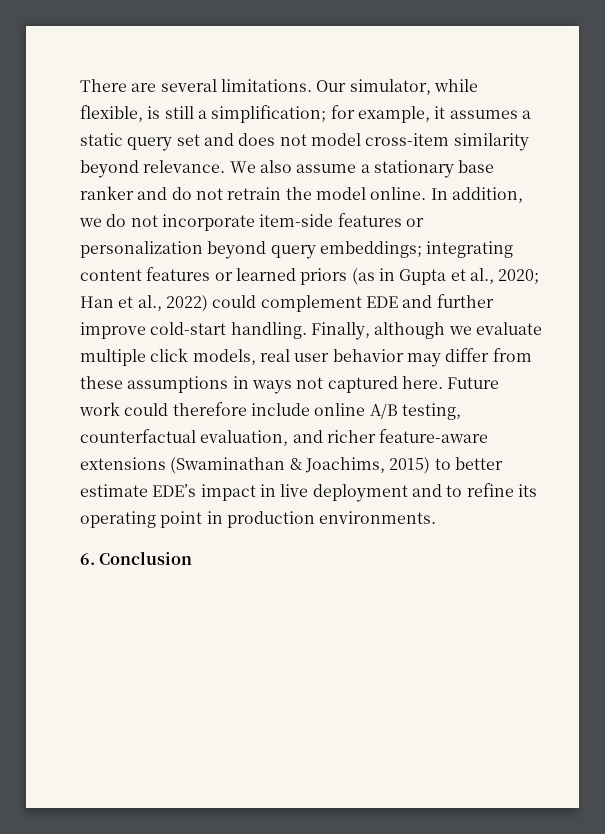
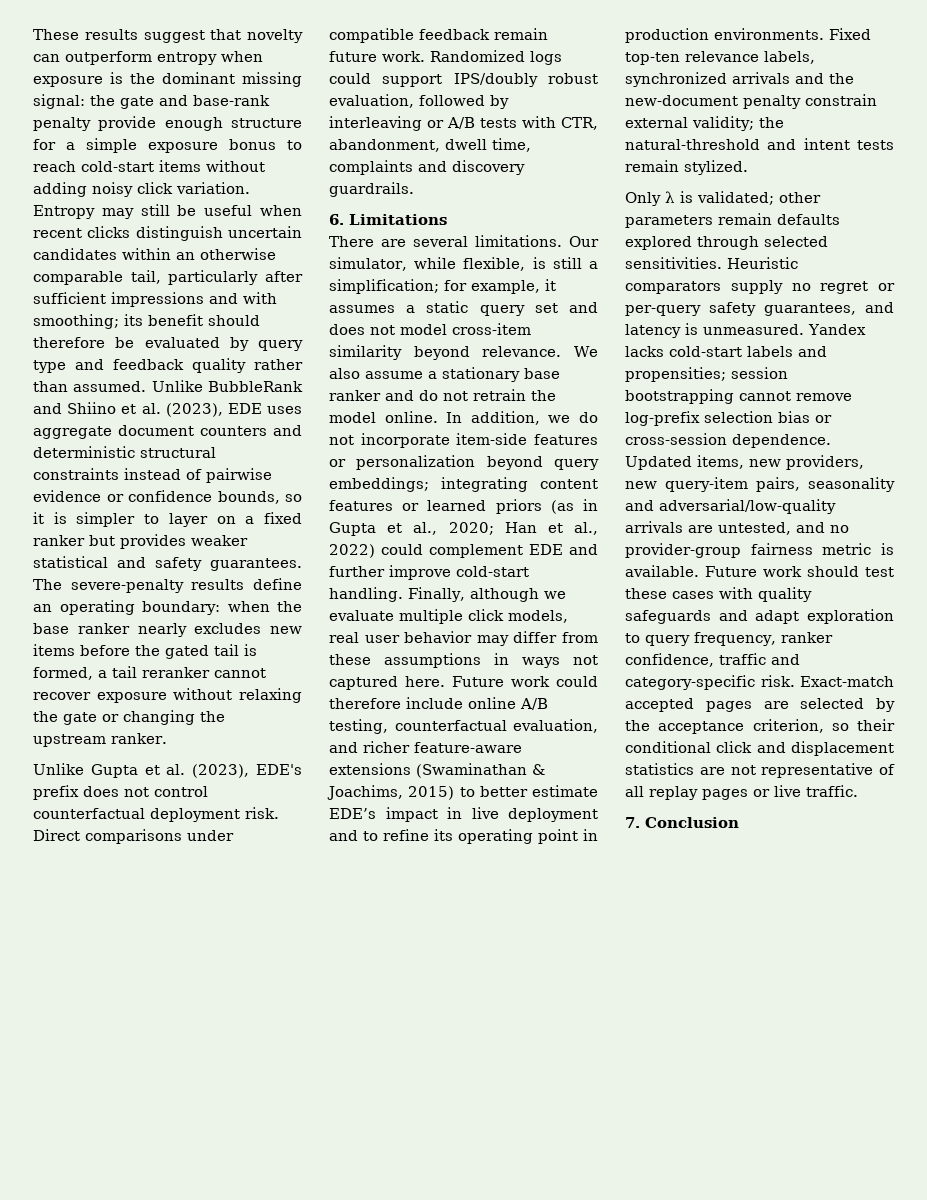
(80, 85) none -> [33,29,303,43] [33,51,263,65] [33,72,302,87] [33,94,270,109] [33,116,302,131] [33,138,302,153] [33,160,265,172] [33,182,250,197] [33,204,302,219] [33,226,302,241] [33,248,276,260] [33,270,303,285] [33,292,277,307] [33,314,260,329] [33,337,303,351] [33,358,303,373] [33,380,303,392] [33,402,302,417] [33,425,302,439] [33,446,216,458] [33,468,272,483] [33,490,302,504] [33,512,302,527] [33,534,248,549] [33,556,302,571] [33,578,302,593] [33,600,302,615] [33,623,302,637] [33,644,257,659] [33,666,266,680] [33,688,302,703] [33,710,225,725] [33,733,167,747] [33,763,302,778] [33,785,208,800] [33,807,279,822] [33,829,234,844] [329,28,548,43] [329,50,562,65] [329,73,598,87] [329,94,509,109] [329,116,598,131] [329,138,531,152] [329,160,525,175] [329,182,414,197] [329,214,447,225] These results suggest that novelty can outperform entropy when exposure is the dominant missing signal: the gate and base-rank penalty provide enough structure for a simple exposure bonus to reach cold-start items without adding noisy click variation. Entropy may still be useful when recent clicks distinguish uncertain candidates within an otherwise comparable tail, particularly after sufficient impressions and with smoothing; its benefit should therefore be evaluated by query type and feedback quality rather than assumed. Unlike BubbleRank and Shiino et al. (2023), EDE uses aggregate document counters and deterministic structural constraints instead of pairwise evidence or confidence bounds, so it is simpler to layer on a fixed ranker but provides weaker statistical and safety guarantees. The severe-penalty results define an operating boundary: when the base ranker nearly excludes new items before the gated tail is formed, a tail reranker cannot recover exposure without relaxing the gate or changing the upstream ranker. // Unlike Gupta et al. (2023), EDE's prefix does not control counterfactual deployment risk. Direct comparisons under compatible feedback remain future work. Randomized logs could support IPS/doubly robust evaluation, followed by interleaving or A/B tests with CTR, abandonment, dwell time, complaints and discovery guardrails. // 6. Limitations //
[80,553,95,565] // 6. -> [829,28,871,40] [625,51,815,65] [625,72,854,87] [625,94,877,109] [625,116,784,131] [625,138,894,150] [625,160,748,175] [625,191,821,206] [625,213,840,228] [625,236,828,250] [625,257,798,269] [625,280,895,294] [625,302,894,316] [625,323,866,338] [625,346,827,357] [625,367,788,382] [625,389,852,404] [625,411,832,426] [625,433,831,448] [625,455,864,470] [625,477,895,492] [625,499,836,514] [625,521,849,535] [625,543,894,558] [625,565,894,577] [625,587,812,602] [625,609,894,624] [625,632,833,646] [625,653,800,667] [625,675,894,690] [625,698,895,712] [625,719,895,734] [625,741,894,756] [625,763,895,778] [625,785,858,800] [625,817,640,828] Fixed top-ten relevance labels, synchronized arrivals and the new-document penalty constrain external validity; the natural-threshold and intent tests remain stylized. // Only λ is validated; other parameters remain defaults explored through selected sensitivities. Heuristic comparators supply no regret or per-query safety guarantees, and latency is unmeasured. Yandex lacks cold-start labels and propensities; session bootstrapping cannot remove log-prefix selection bias or cross-session dependence. Updated items, new providers, new query-item pairs, seasonality and adversarial/low-quality arrivals are untested, and no provider-group fairness metric is available. Future work should test these cases with quality safeguards and adapt exploration to query frequency, ranker confidence, traffic and category-specific risk. Exact-match accepted pages are selected by the acceptance criterion, so their conditional click and displacement statistics are not representative of all replay pages or live traffic. // 7.

